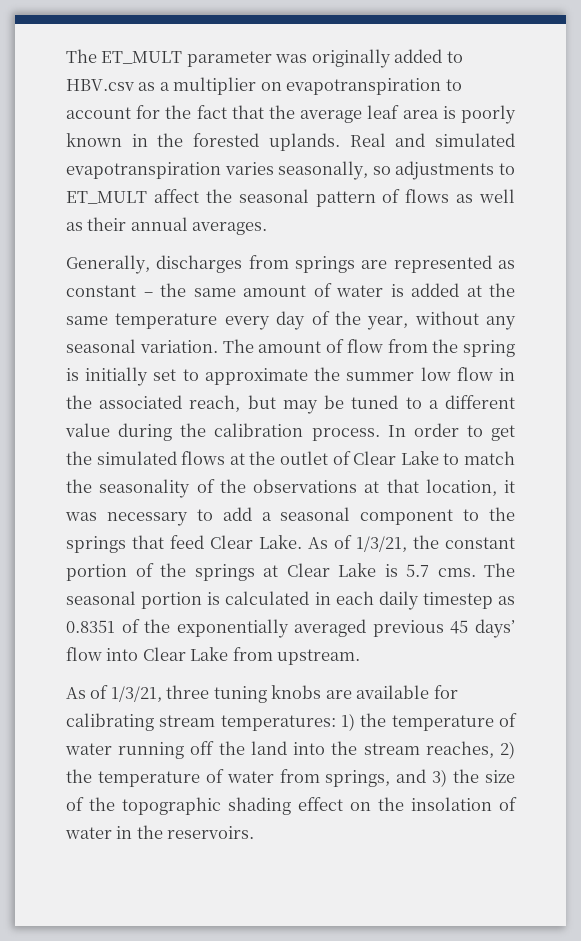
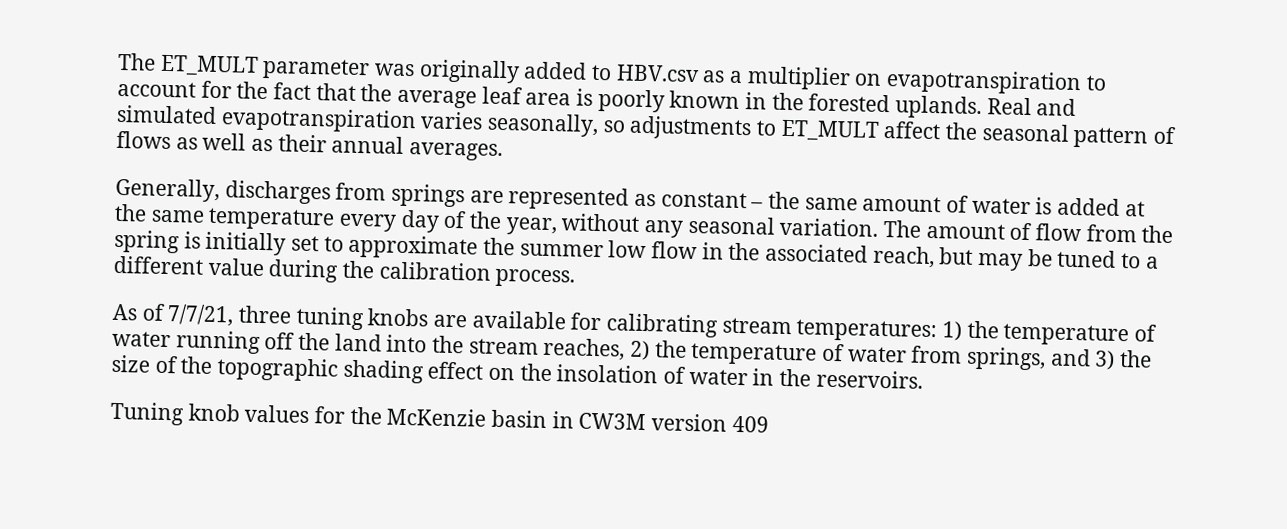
[387,423,515,441] [66,451,516,465] [66,479,515,498] [65,507,515,526] [66,535,515,553] [66,563,515,581] [66,591,515,610] [66,619,515,638] [66,647,361,665] [66,685,162,702] In order to get the simulated flows at the outlet of Clear Lake to match the seasonality of the observations at that location, it was necessary to add a seasonal component to the springs that feed Clear Lake. As of 1/3/21, the constant portion of the springs at Clear Lake is 5.7 cms. The seasonal portion is calculated in each daily timestep as 0.8351 of the exponentially averaged previous 45 days’ flow into Clear Lake from upstream. // As of 1/3/21, -> [112,303,235,327] // As of 7/7/21,
(255, 832) none -> [110,401,769,433] // Tuning knob values for the McKenzie basin in CW3M version 409

